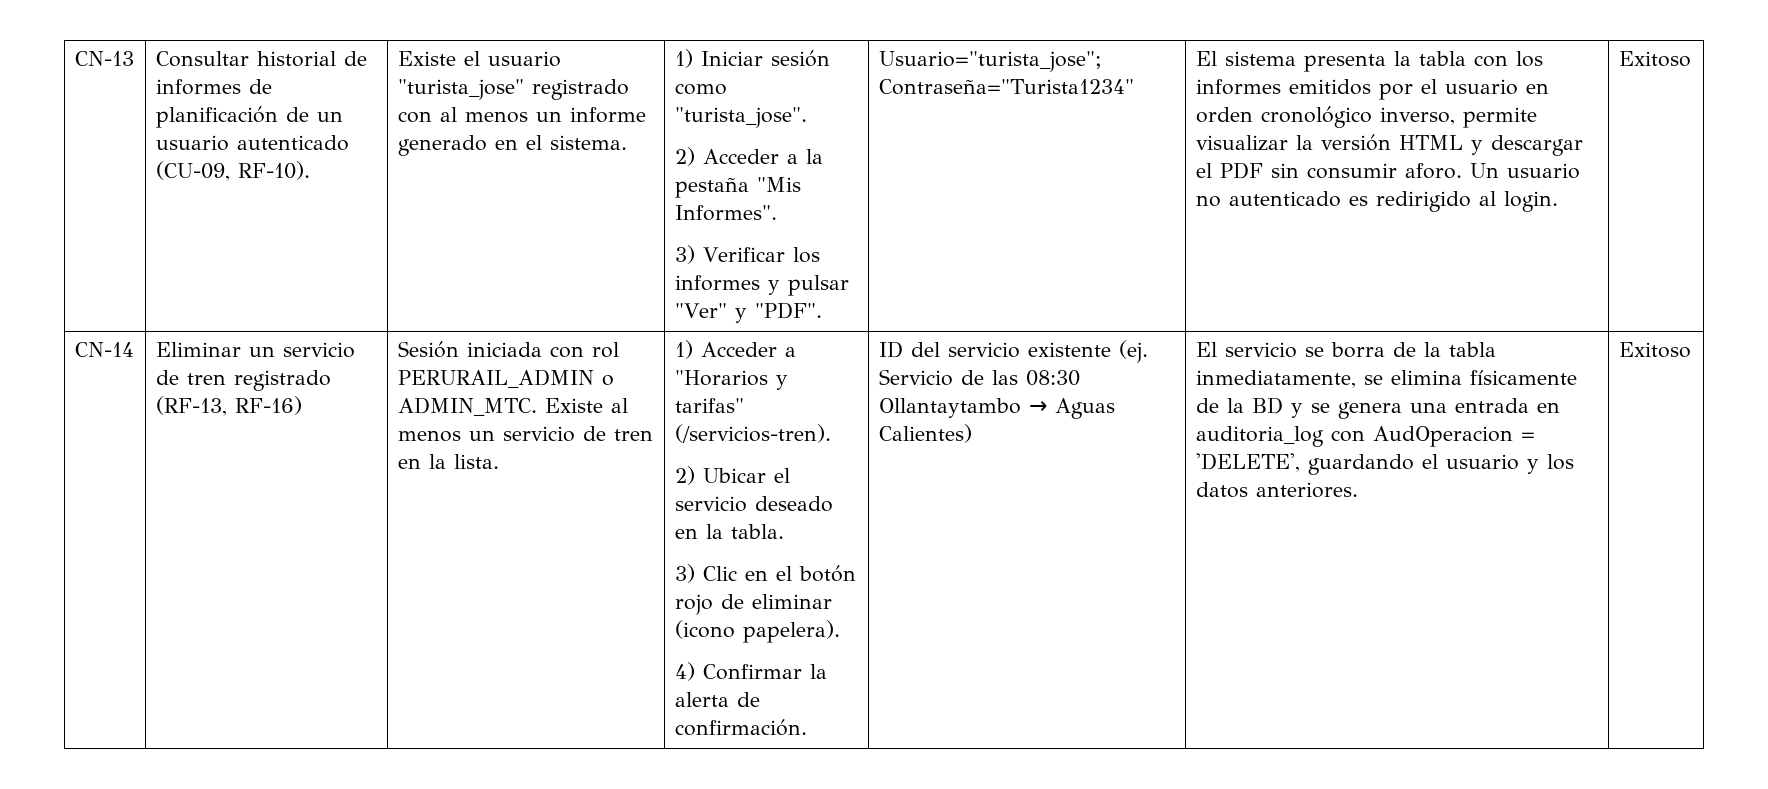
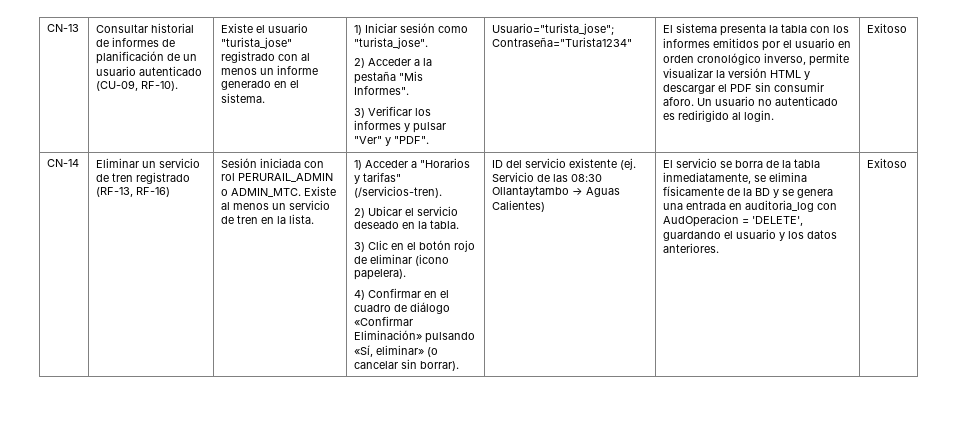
[809,664,827,679] [674,692,760,707] [674,719,807,736] la alerta de confirmación. -> [424,290,450,298] [354,302,451,314] [354,316,414,326] [354,330,476,343] [354,345,439,357] [354,359,460,371] en el cuadro de diálogo «Confirmar Eliminación» pulsando «Sí, eliminar» (o cancelar sin borrar).

